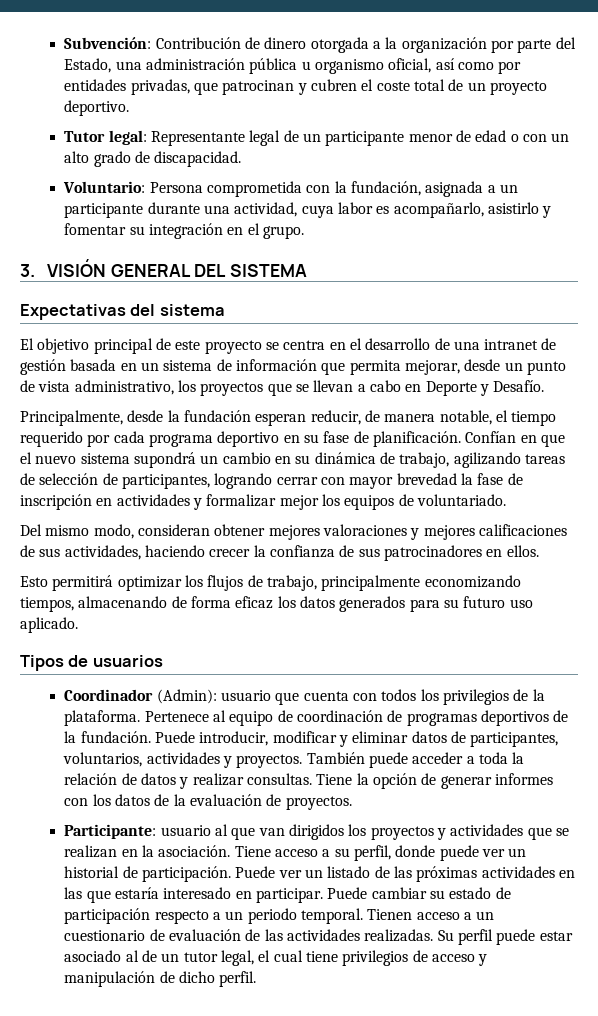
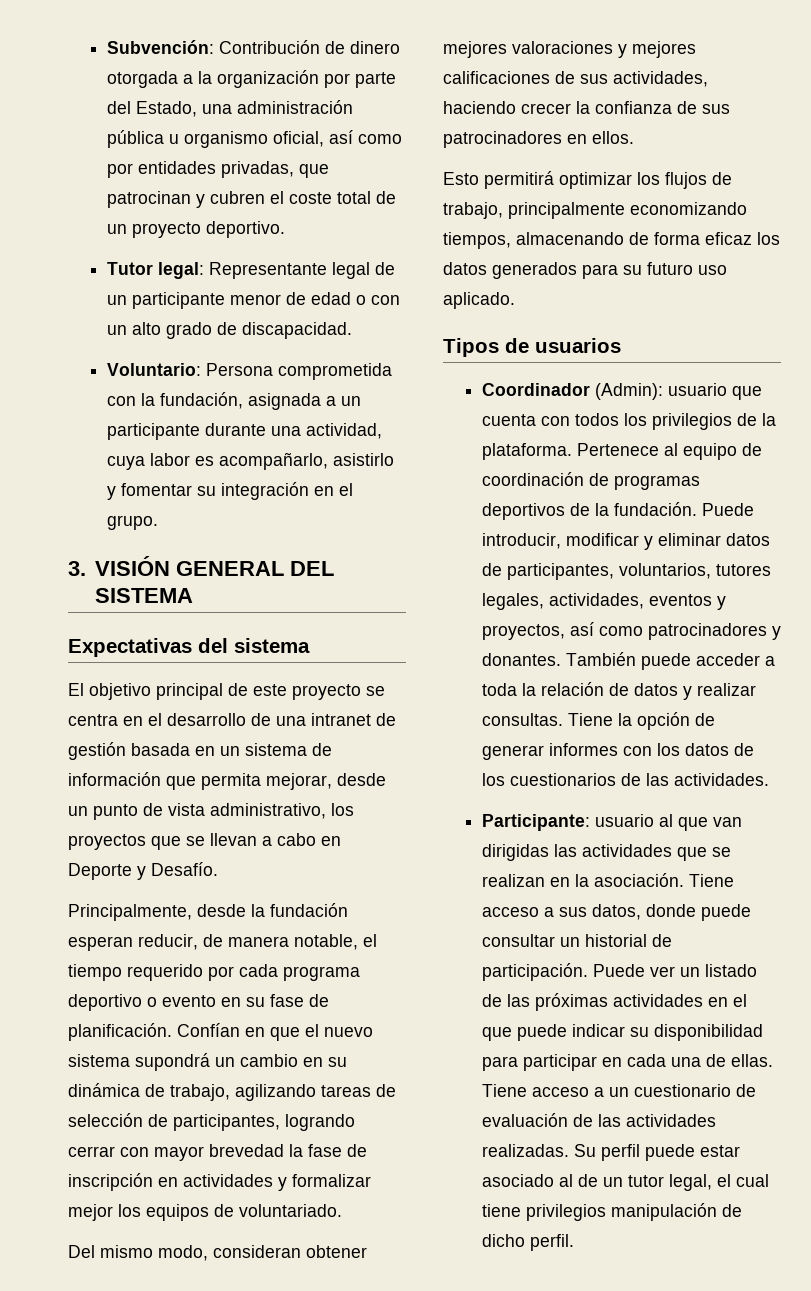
(280, 439) none -> [147,995,216,1007] o evento
[146,752,303,768] actividades y proyectos. -> [715,564,771,576] [481,593,726,610] [481,622,781,640] [481,653,561,666] tutores legales, actividades, eventos y proyectos, así como patrocinadores y donantes.
[173,794,352,810] la evaluación de proyectos. -> [481,773,769,786] los cuestionarios de las actividades.
[288,824,446,840] dirigidos los proyectos y -> [481,844,577,861] dirigidas las
[334,845,391,861] su perfil, -> [558,904,641,920] sus datos,
[481,849,505,857] ver -> [481,934,555,947] consultar
[64,887,511,903] [64,908,413,924] las que estaría interesado en participar. Puede cambiar su estado de participación respecto a un periodo temporal. Tienen -> [732,994,747,1007] [481,1024,763,1041] [481,1054,773,1071] [481,1084,527,1097] el que puede indicar su disponibilidad para participar en cada una de ellas. Tiene
[412,950,488,966] de acceso y -> (606, 1212) none

